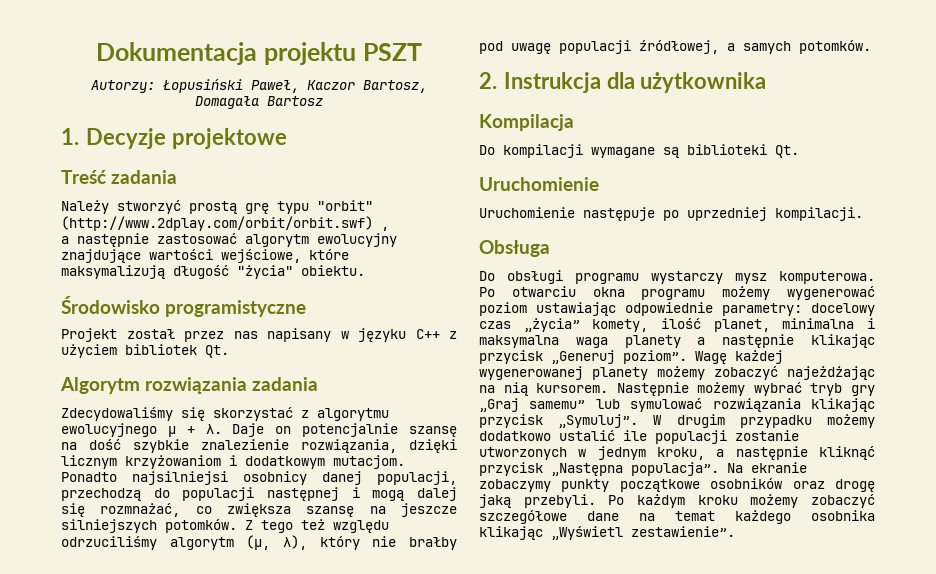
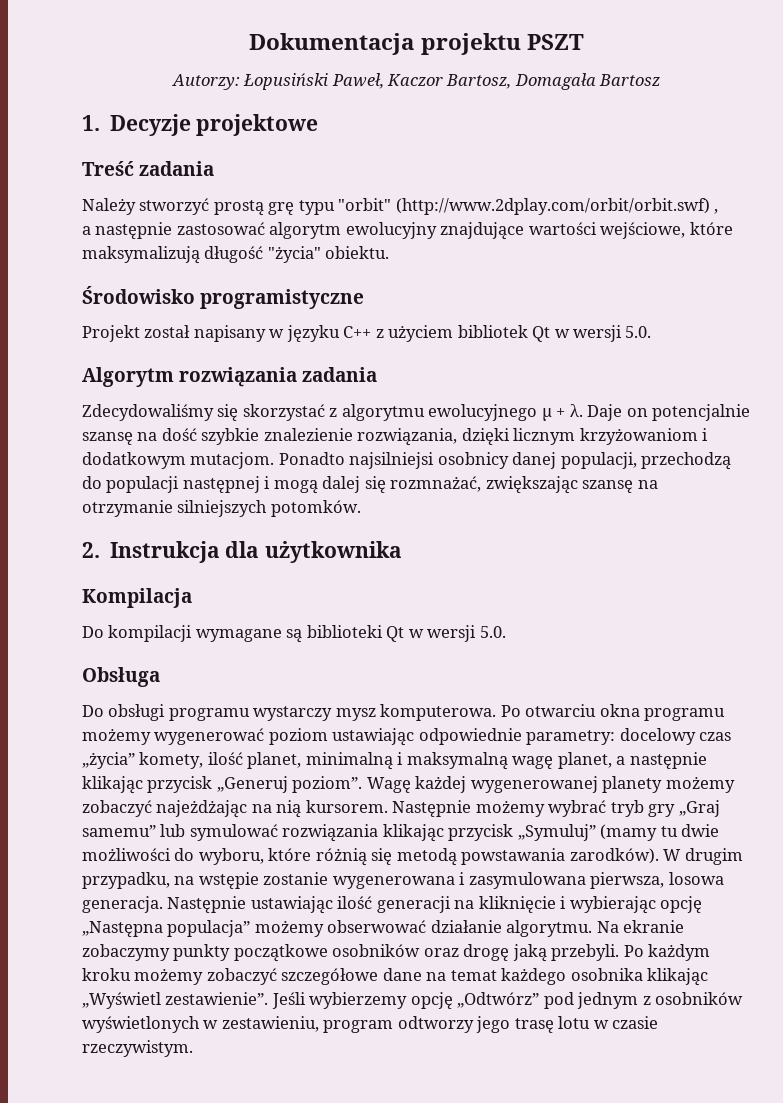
[184,331,258,342] przez nas -> (191, 331) none
[205,345,229,358] Qt. -> [532,325,652,342] Qt w wersji 5.0.
[195,503,457,517] co zwiększa szansę na jeszcze -> [485,476,658,494] [82,500,173,517] zwiększając szansę na otrzymanie
[245,519,389,533] [61,535,458,550] [479,40,871,54] Z tego też względu odrzuciliśmy algorytm (µ, λ), który nie brałby pod uwagę populacji źródłowej, a samych potomków. -> (361, 508) none
[775,145,799,158] [479,177,599,191] [479,207,863,221] Qt. // Uruchomienie // Uruchomienie następuje po uprzedniej kompilacji. -> [386,625,506,642] Qt w wersji 5.0.
[782,318,875,329] [479,335,681,348] minimalna i maksymalna waga planety -> [305,752,612,770] minimalną i maksymalną wagę planet,
[558,414,875,428] [479,430,799,444] [479,446,875,460] [479,462,719,476] „Symuluj”. W drugim przypadku możemy dodatkowo ustalić ile populacji zostanie utworzonych w jednym kroku, a następnie kliknąć przycisk „Następna populacja”. -> [517,824,720,841] [82,848,743,866] [82,872,724,889] [82,896,703,914] [82,920,593,937] „Symuluj” (mamy tu dwie możliwości do wyboru, które różnią się metodą powstawania zarodków). W drugim przypadku, na wstępie zostanie wygenerowana i zasymulowana pierwsza, losowa generacja. Następnie ustawiając ilość generacji na kliknięcie i wybierając opcję „Następna populacja” możemy obserwować działanie algorytmu.
(735, 531) none -> [271,992,744,1009] [82,1016,659,1033] [82,1040,193,1057] Jeśli wybierzemy opcję „Odtwórz” pod jednym z osobników wyświetlonych w zestawieniu, program odtworzy jego trasę lotu w czasie rzeczywistym.

